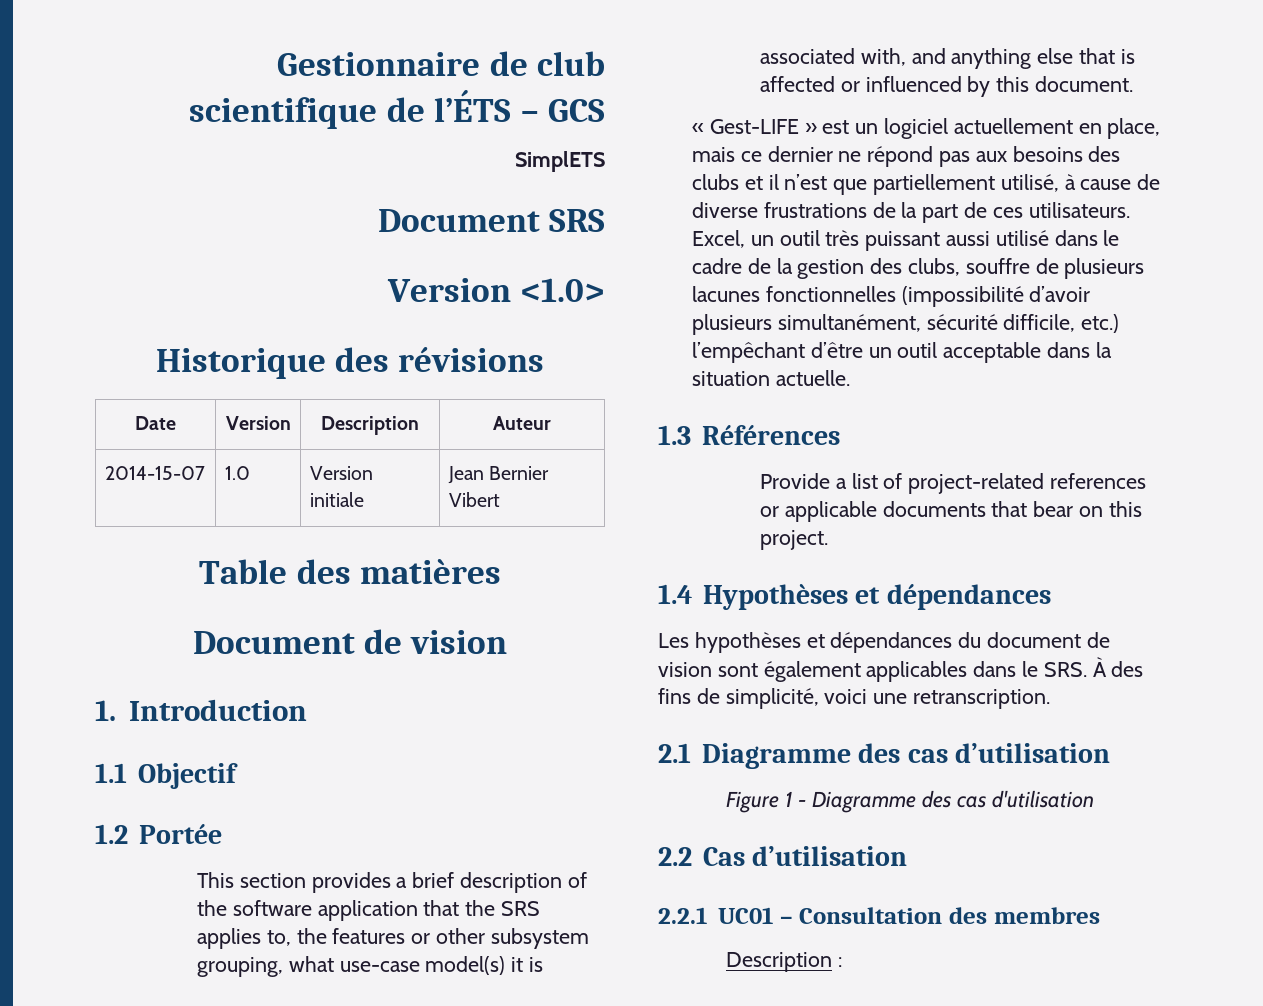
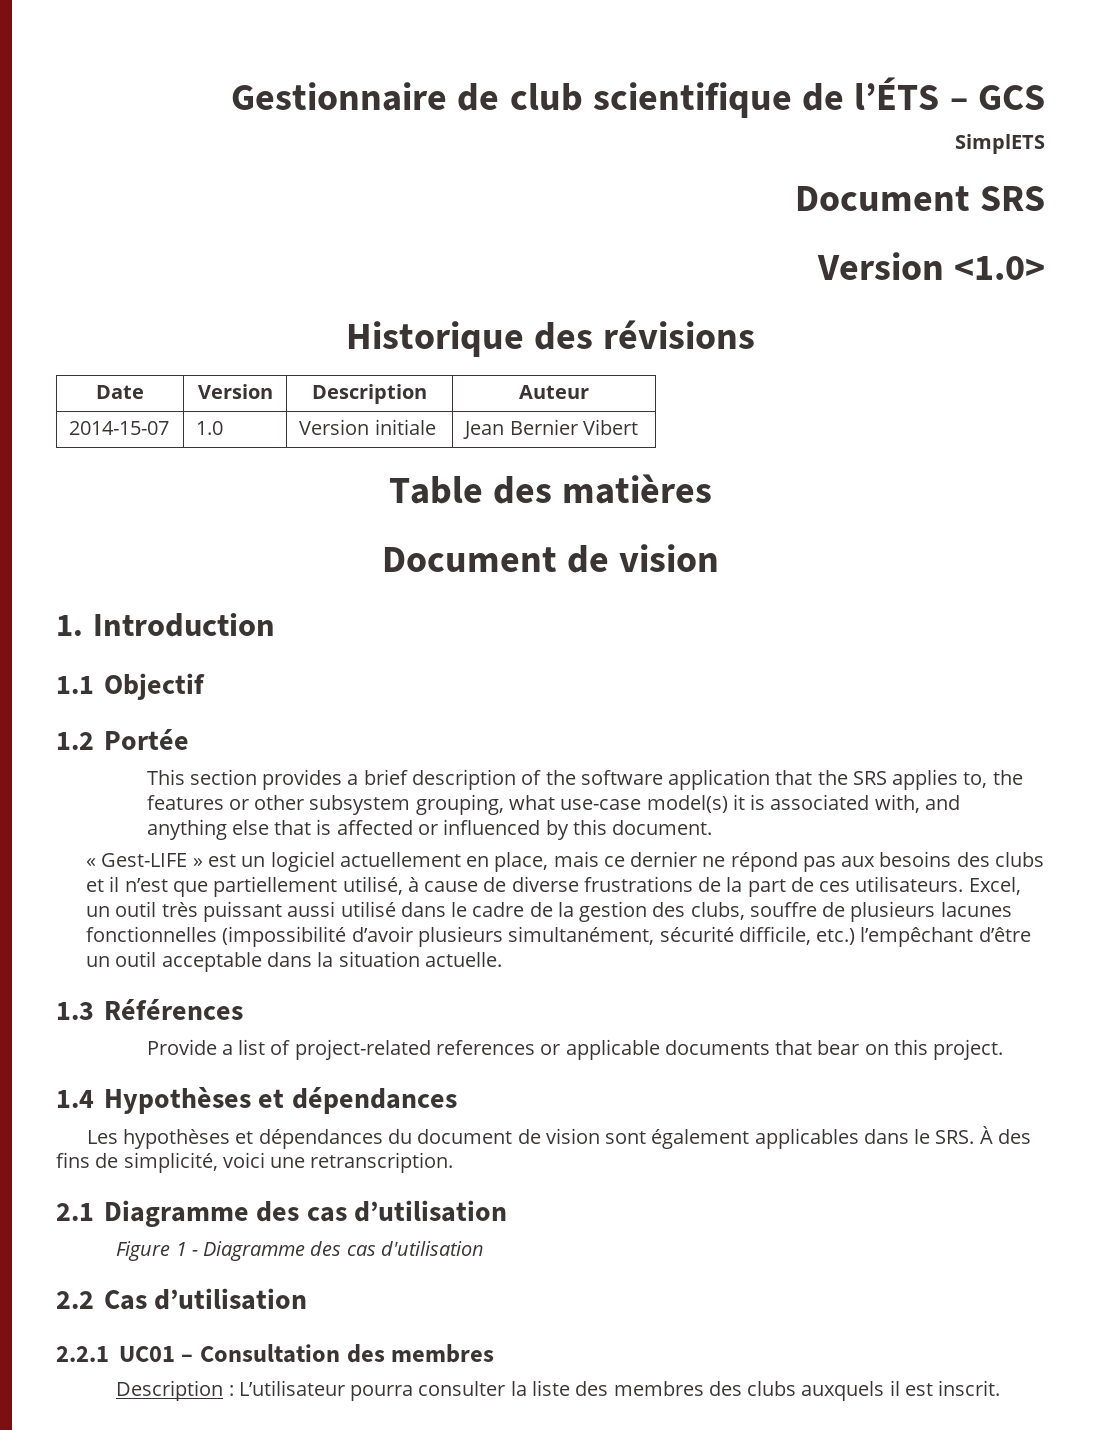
(842, 962) none -> [238,1380,1001,1401] L’utilisateur pourra consulter la liste des membres des clubs auxquels il est inscrit.

